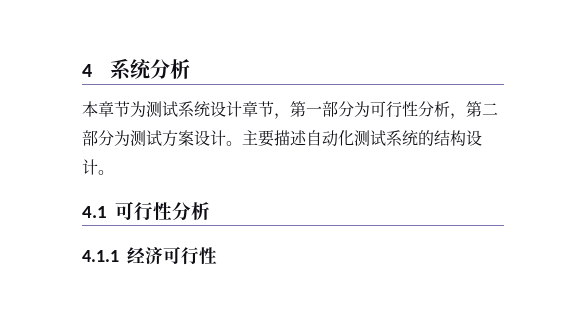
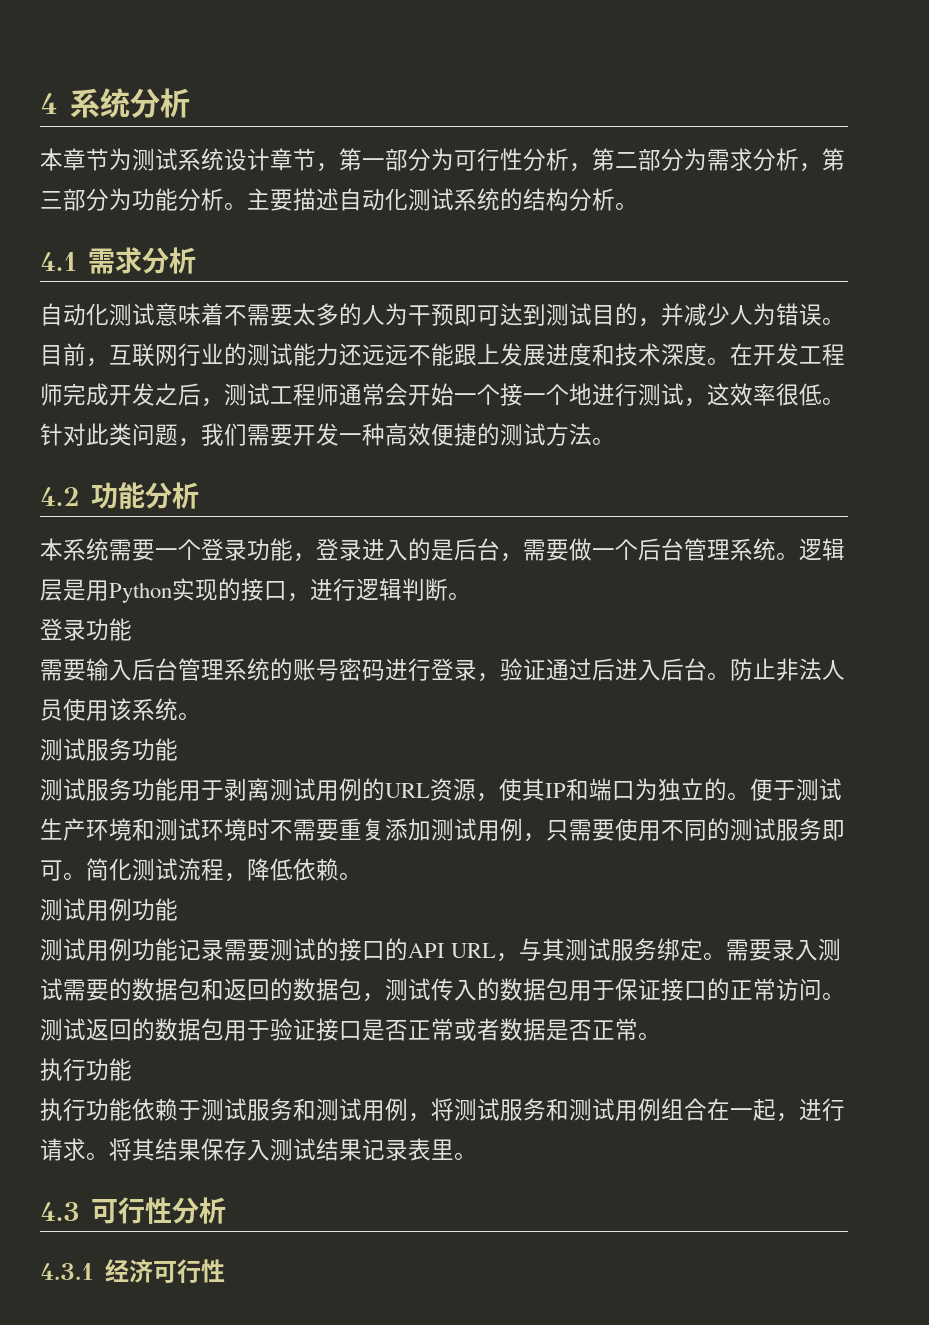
[130,130,226,147] 测试方案设计 -> [707,148,845,172] [40,188,224,211] 需求分析，第三部分为功能分析
[466,130,482,146] [82,159,114,175] [82,206,107,218] 设计。 // 4.1 -> [569,188,638,211] [40,247,197,274] [40,303,845,327] [40,343,845,367] [40,383,845,407] [40,423,615,447] [40,482,200,509] [40,538,845,562] [40,578,471,603] [40,618,132,641] [40,658,845,682] [40,698,201,721] [40,738,178,761] [40,778,842,802] [40,818,845,842] [40,858,362,882] [40,898,178,921] [40,938,842,962] [40,978,845,1002] [40,1018,661,1041] [40,1058,132,1081] [40,1098,845,1122] [40,1138,477,1161] [40,1202,80,1221] 分析。 // 4.1需求分析 // 自动化测试意味着不需要太多的人为干预即可达到测试目的，并减少人为错误。目前，互联网行业的测试能力还远远不能跟上发展进度和技术深度。在开发工程师完成开发之后，测试工程师通常会开始一个接一个地进行测试，这效率很低。针对此类问题，我们需要开发一种高效便捷的测试方法。 // 4.2功能分析 // 本系统需要一个登录功能，登录进入的是后台，需要做一个后台管理系统。逻辑层是用Python实现的接口，进行逻辑判断。 // 登录功能 // 需要输入后台管理系统的账号密码进行登录，验证通过后进入后台。防止非法人员使用该系统。 // 测试服务功能 // 测试服务功能用于剥离测试用例的URL资源，使其IP和端口为独立的。便于测试生产环境和测试环境时不需要重复添加测试用例，只需要使用不同的测试服务即可。简化测试流程，降低依赖。 // 测试用例功能 // 测试用例功能记录需要测试的接口的API URL，与其测试服务绑定。需要录入测试需要的数据包和返回的数据包，测试传入的数据包用于保证接口的正常访问。测试返回的数据包用于验证接口是否正常或者数据是否正常。 // 执行功能 // 执行功能依赖于测试服务和测试用例，将测试服务和测试用例组合在一起，进行请求。将其结果保存入测试结果记录表里。 // 4.3
[82,250,119,262] 4.1.1 -> [40,1263,94,1280] 4.3.1

